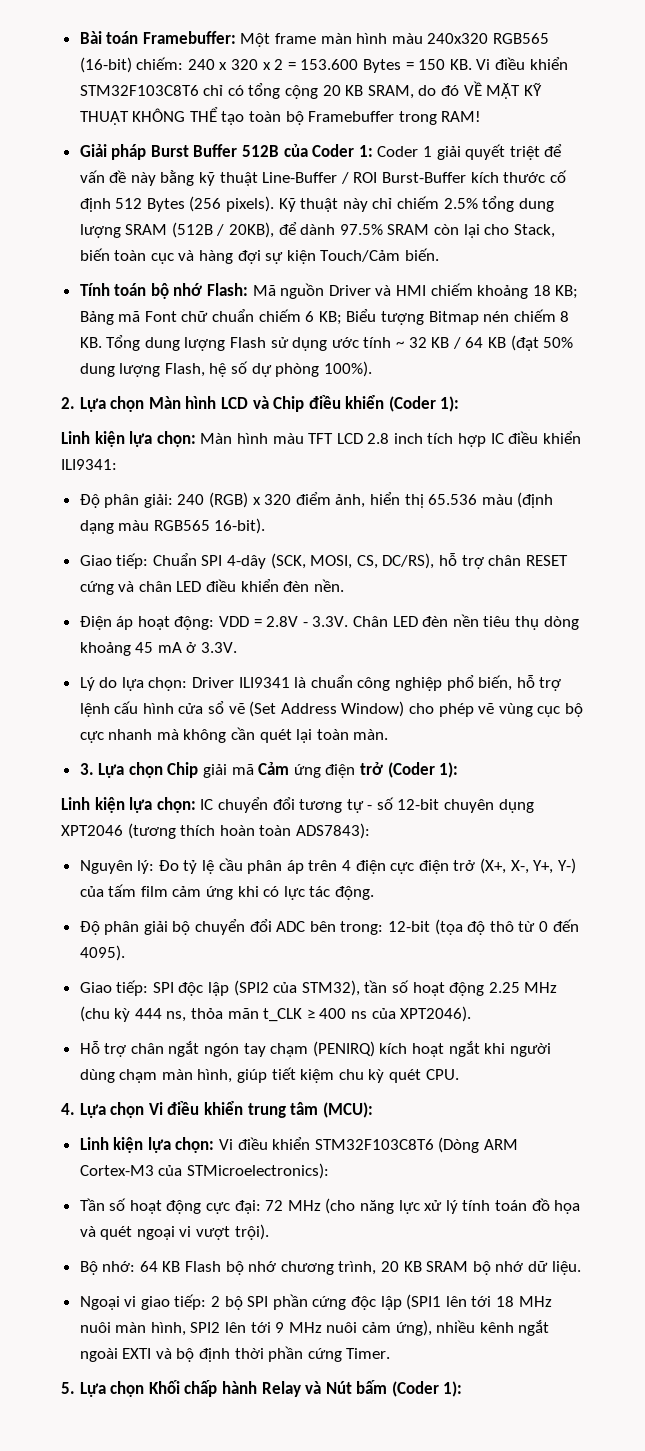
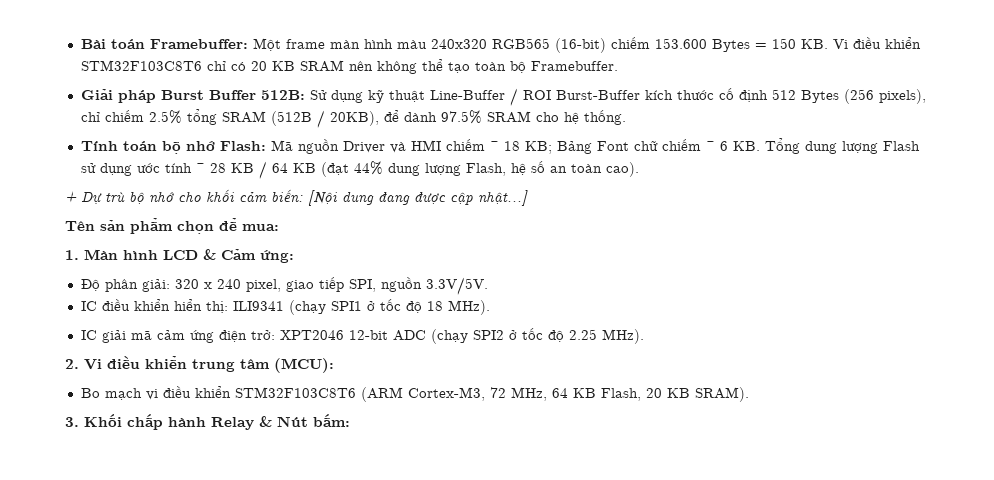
[136,57,296,70] chiếm: 240 x 320 x 2 = -> [610,37,650,49] chiếm
[248,81,542,99] [79,107,482,125] [79,144,563,160] [79,170,195,186] tổng cộng 20 KB SRAM, do đó VỀ MẶT KỸ THUẬT KHÔNG THỂ tạo toàn bộ Framebuffer trong RAM! // Giải pháp Burst Buffer 512B của Coder 1: Coder 1 giải quyết triệt để vấn đề này bằng -> [250,59,618,74] [80,89,363,103] 20 KB SRAM nên không thể tạo toàn bộ Framebuffer. // Giải pháp Burst Buffer 512B: Sử dụng
[226,196,368,212] pixels). Kỹ thuật này -> [878,89,926,104] pixels),
[518,198,554,212] [79,224,121,238] dung lượng -> (217, 117) none
[434,224,555,238] [79,248,440,264] còn lại cho Stack, biến toàn cục và hàng đợi sự kiện Touch/Cảm biến. -> [535,110,626,125] cho hệ thống.
[477,285,529,299] khoảng -> [489,141,499,151] ~
[118,311,141,322] mã -> (592, 147) none
[212,309,570,325] chuẩn chiếm 6 KB; Biểu tượng Bitmap nén chiếm 8 -> [661,139,728,151] chiếm ~ 6
[408,337,427,348] 32 -> [209,163,226,173] 28
[543,337,574,348] 50% -> [353,161,383,175] 44%
[251,361,372,377] [61,395,460,412] [61,431,581,447] [61,459,117,470] [79,492,554,508] [79,518,266,534] [79,553,568,569] [79,579,344,595] [79,614,579,630] [79,642,238,656] [79,675,562,691] [79,701,583,717] [79,727,389,743] [79,762,199,778] dự phòng 100%). // 2. Lựa chọn Màn hình LCD và Chip điều khiển (Coder 1): // Linh kiện lựa chọn: Màn hình màu TFT LCD 2.8 inch tích hợp IC điều khiển ILI9341: // Độ phân giải: 240 (RGB) x 320 điểm ảnh, hiển thị 65.536 màu (định dạng màu RGB565 16-bit). // Giao tiếp: Chuẩn SPI 4-dây (SCK, MOSI, CS, DC/RS), hỗ trợ chân RESET cứng và chân LED điều khiển đèn nền. // Điện áp hoạt động: VDD = 2.8V - 3.3V. Chân LED đèn nền tiêu thụ dòng khoảng 45 mA ở 3.3V. // Lý do lựa chọn: Driver ILI9341 là chuẩn công nghiệp phổ biến, hỗ trợ lệnh cấu hình cửa sổ vẽ (Set Address Window) cho phép vẽ vùng cục bộ cực nhanh mà không cần quét lại toàn màn. // 3. Lựa chọn Chip -> [549,162,639,177] [65,189,528,206] [65,218,279,234] [65,249,294,263] [80,277,488,295] [80,299,490,315] [80,330,97,340] an toàn cao). // + Dự trù bộ nhớ cho khối cảm biến: [Nội dung đang được cập nhật...] // Tên sản phẩm chọn để mua: // 1. Màn hình LCD & Cảm ứng: // Độ phân giải: 320 x 240 pixel, giao tiếp SPI, nguồn 3.3V/5V. // IC điều khiển hiển thị: ILI9341 (chạy SPI1 ở tốc độ 18 MHz). // IC
[258,762,290,775] Cảm -> [156,330,185,340] cảm
[360,762,459,778] [61,797,534,813] [61,823,370,839] [79,858,576,874] [79,884,375,900] [79,919,579,935] [79,945,125,961] [79,980,558,996] [79,1006,472,1022] [79,1041,551,1057] [79,1067,459,1083] [61,1102,145,1118] trở (Coder 1): // Linh kiện lựa chọn: IC chuyển đổi tương tự - số 12-bit chuyên dụng XPT2046 (tương thích hoàn toàn ADS7843): // Nguyên lý: Đo tỷ lệ cầu phân áp trên 4 điện cực điện trở (X+, X-, Y+, Y-) của tấm film cảm ứng khi có lực tác động. // Độ phân giải bộ chuyển đổi ADC bên trong: 12-bit (tọa độ thô từ 0 đến 4095). // Giao tiếp: SPI độc lập (SPI2 của STM32), tần số hoạt động 2.25 MHz (chu kỳ 444 ns, thỏa mãn t_CLK ≥ 400 ns của XPT2046). // Hỗ trợ chân ngắt ngón tay chạm (PENIRQ) kích hoạt ngắt khi người dùng chạm màn hình, giúp tiết kiệm chu kỳ quét CPU. // 4. Lựa chọn -> [250,328,644,344] [65,359,79,369] trở: XPT2046 12-bit ADC (chạy SPI2 ở tốc độ 2.25 MHz). // 2.
[79,1137,519,1153] [79,1163,329,1179] [79,1198,581,1214] [79,1224,269,1240] [79,1261,581,1275] [79,1294,552,1310] [79,1320,550,1336] [79,1346,391,1362] [61,1380,463,1397] Linh kiện lựa chọn: Vi điều khiển STM32F103C8T6 (Dòng ARM Cortex-M3 của STMicroelectronics): // Tần số hoạt động cực đại: 72 MHz (cho năng lực xử lý tính toán đồ họa và quét ngoại vi vượt trội). // Bộ nhớ: 64 KB Flash bộ nhớ chương trình, 20 KB SRAM bộ nhớ dữ liệu. // Ngoại vi giao tiếp: 2 bộ SPI phần cứng độc lập (SPI1 lên tới 18 MHz nuôi màn hình, SPI2 lên tới 9 MHz nuôi cảm ứng), nhiều kênh ngắt ngoài EXTI và bộ định thời phần cứng Timer. // 5. Lựa chọn Khối chấp hành Relay và Nút bấm (Coder 1): -> [80,386,749,402] [65,414,350,430] Bo mạch vi điều khiển STM32F103C8T6 (ARM Cortex-M3, 72 MHz, 64 KB Flash, 20 KB SRAM). // 3. Khối chấp hành Relay & Nút bấm:

